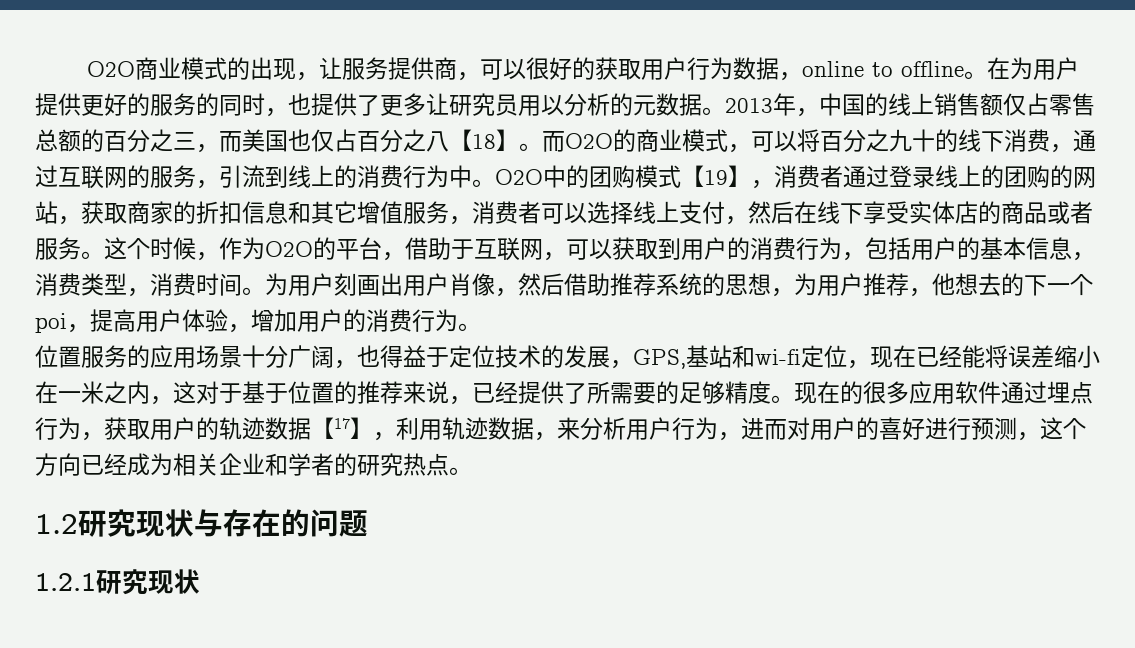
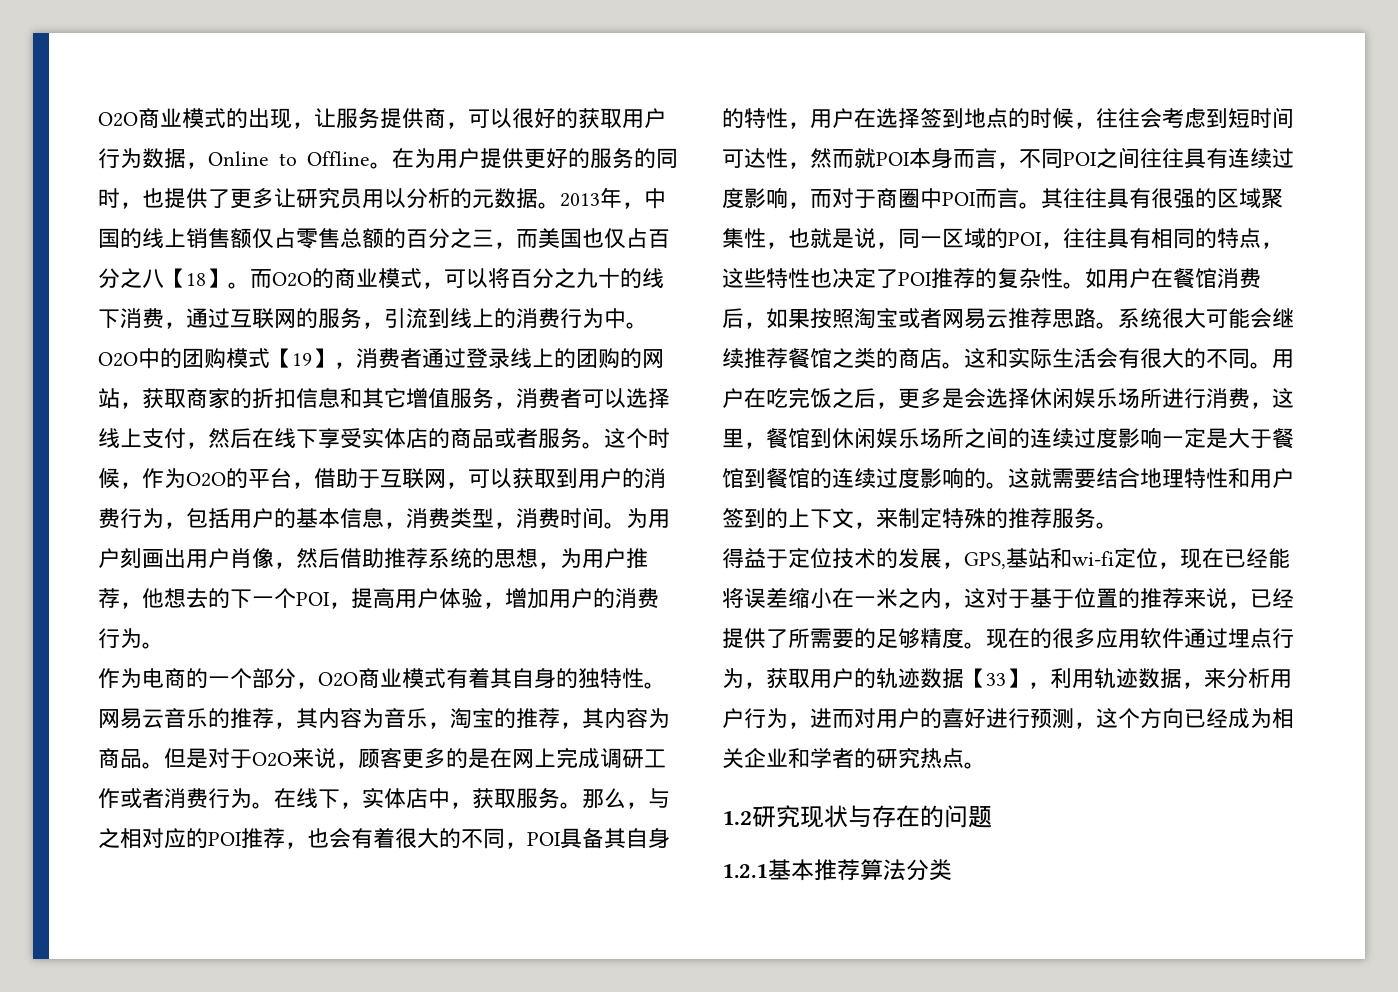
[801,61,964,77] online to offline -> [208,151,370,166] Online to Offline
[35,313,67,333] poi -> [296,592,330,606] POI
[35,345,380,369] 位置服务的应用场景十分广阔，也 -> [98,668,666,689] [98,708,670,729] [98,747,666,769] [98,788,670,809] [98,828,670,849] [722,107,1294,129] [722,147,1294,169] [722,187,1283,209] [722,228,1283,249] [722,268,1261,289] [722,308,1294,329] [722,348,1294,369] [722,387,1294,409] [722,427,1294,449] [722,467,1294,489] [722,508,1118,529] 作为电商的一个部分，O2O商业模式有着其自身的独特性。网易云音乐的推荐，其内容为音乐，淘宝的推荐，其内容为商品。但是对于O2O来说，顾客更多的是在网上完成调研工作或者消费行为。在线下，实体店中，获取服务。那么，与之相对应的POI推荐，也会有着很大的不同，POI具备其自身的特性，用户在选择签到地点的时候，往往会考虑到短时间可达性，然而就POI本身而言，不同POI之间往往具有连续过度影响，而对于商圈中POI而言。其往往具有很强的区域聚集性，也就是说，同一区域的POI，往往具有相同的特点，这些特性也决定了POI推荐的复杂性。如用户在餐馆消费后，如果按照淘宝或者网易云推荐思路。系统很大可能会继续推荐餐馆之类的商店。这和实际生活会有很大的不同。用户在吃完饭之后，更多是会选择休闲娱乐场所进行消费，这里，餐馆到休闲娱乐场所之间的连续过度影响一定是大于餐馆到餐馆的连续过度影响的。这就需要结合地理特性和用户签到的上下文，来制定特殊的推荐服务。 //
[334,418,350,429] 17 -> [986,673,1006,686] 33
[96,569,200,595] 研究现状 -> [768,859,952,881] 基本推荐算法分类

